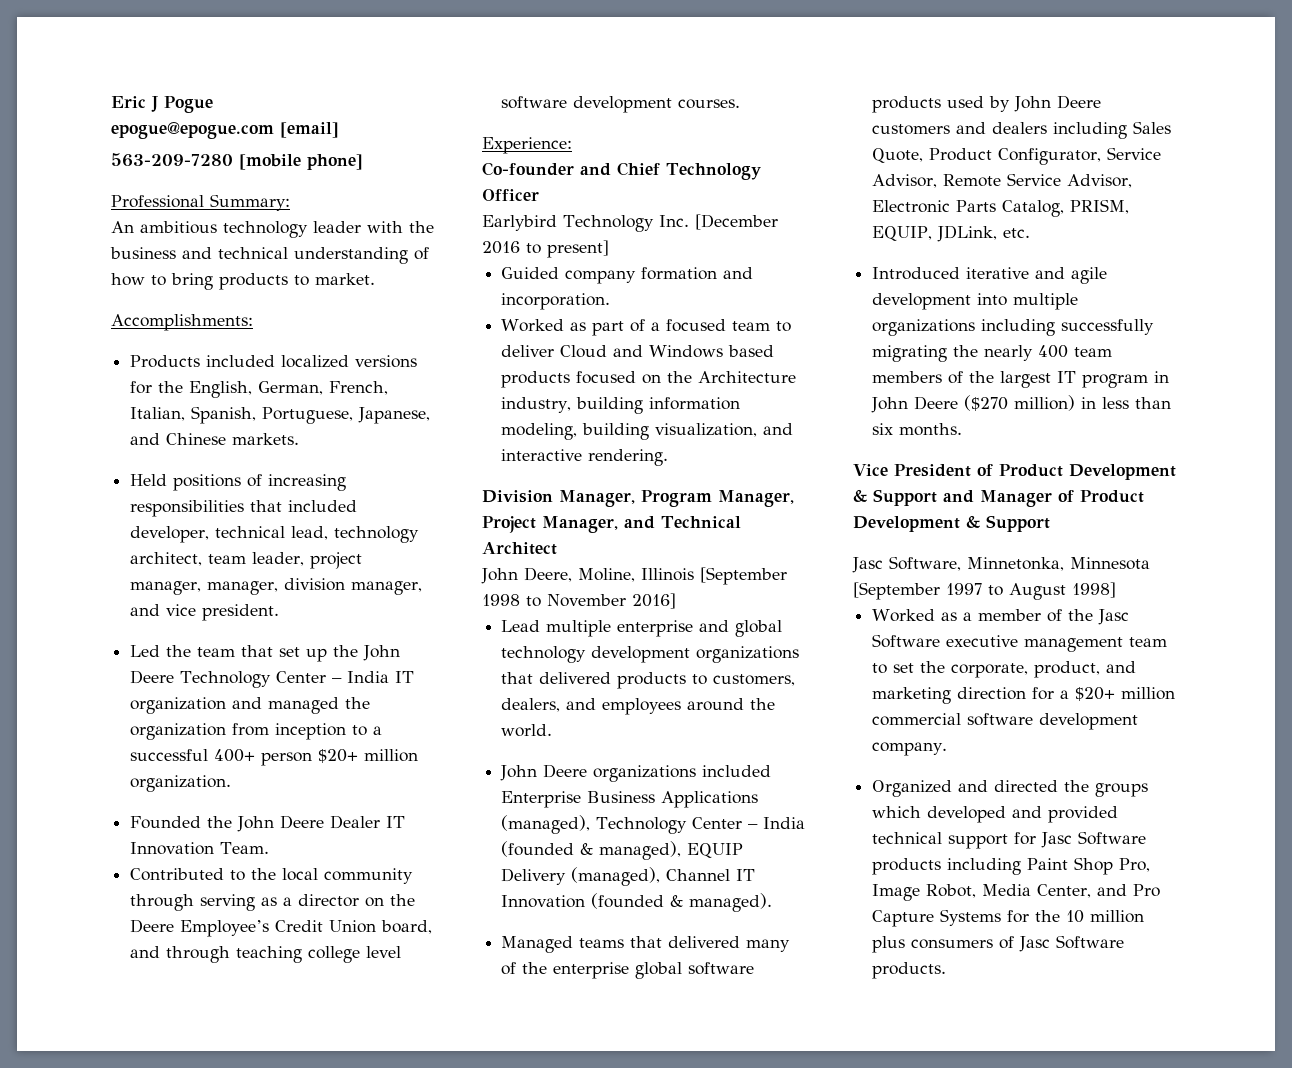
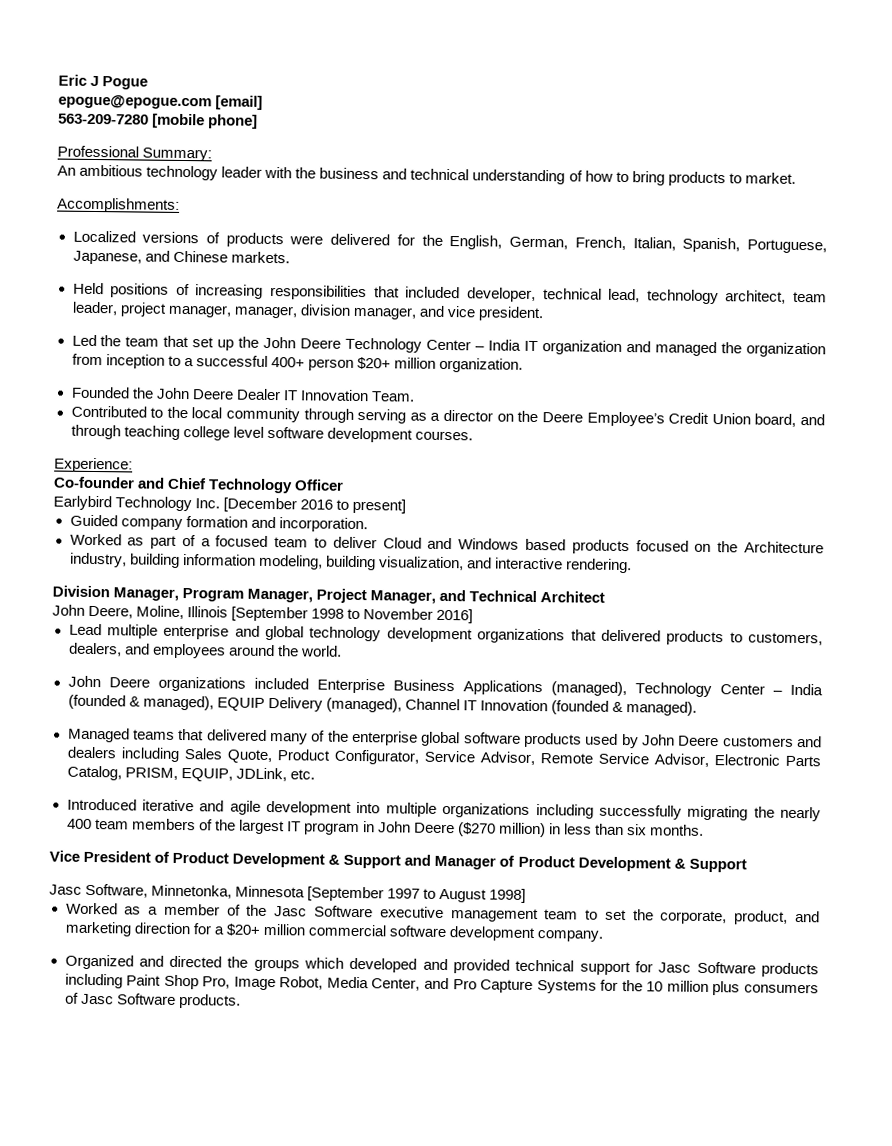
[130,355,418,368] Products included localized versions -> [72,230,391,248] Localized versions of products were delivered

